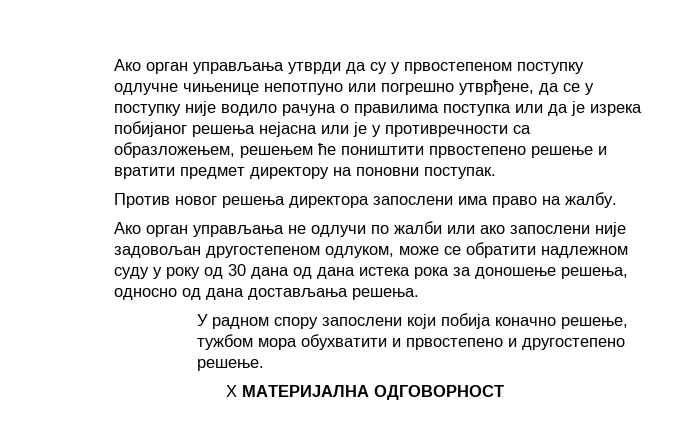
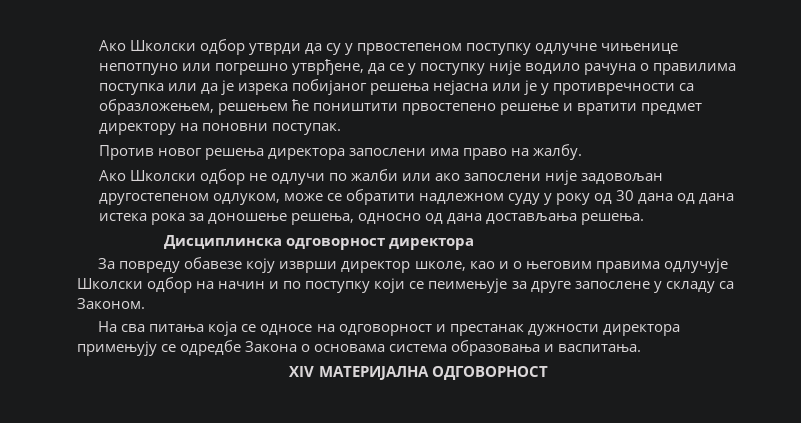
[114,59,285,74] Ако орган управљања -> [98,39,245,55] Ако Школски одбор
[146,225,285,237] орган управљања -> [129,169,245,185] Школски одбор
[196,313,628,329] [196,334,625,350] [196,359,264,371] [225,385,237,397] У радном спору запослени коjи побиjа коначно решење, тужбом мора обухватити и првостепено и другостепено решење. // X -> [163,235,474,250] [98,257,728,273] [77,277,734,293] [77,298,145,309] [98,321,680,336] [77,340,642,356] [289,366,315,377] Дисциплинска одговорност директорa // За повреду обавезе коју изврши директор школе, као и о његовим правима одлучује Школски одбор на начин и по поступку који се пеимењује за друге запослене у складу са Законом. // На сва питања која се односе на одговорност и престанак дужности директора примењују се одредбе Закона о основама система образовања и васпитања. // XIV

